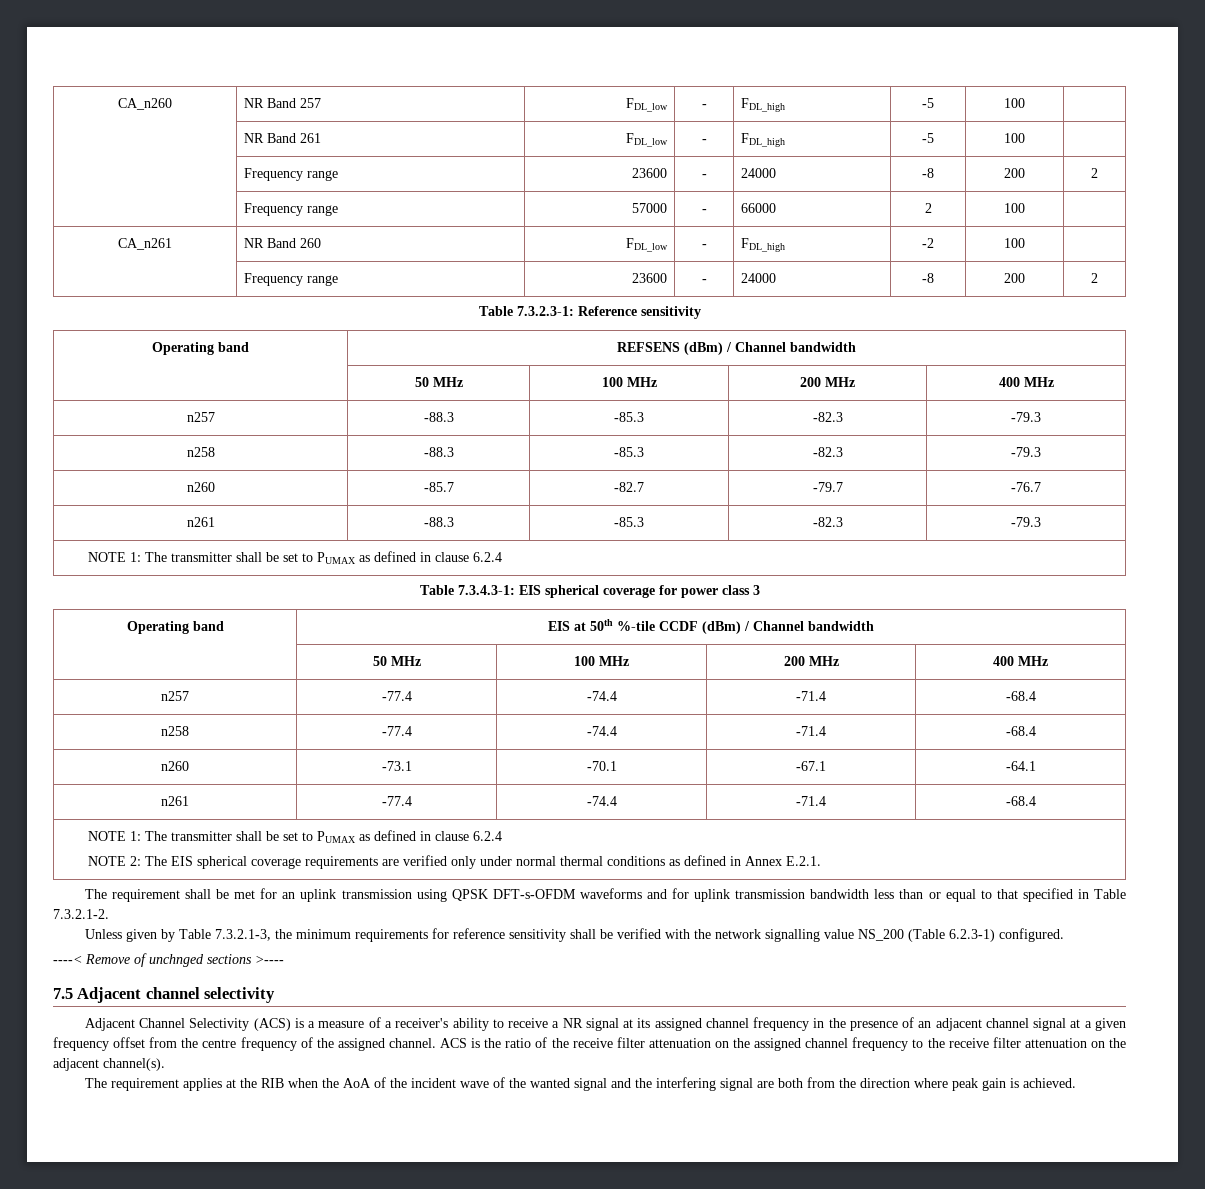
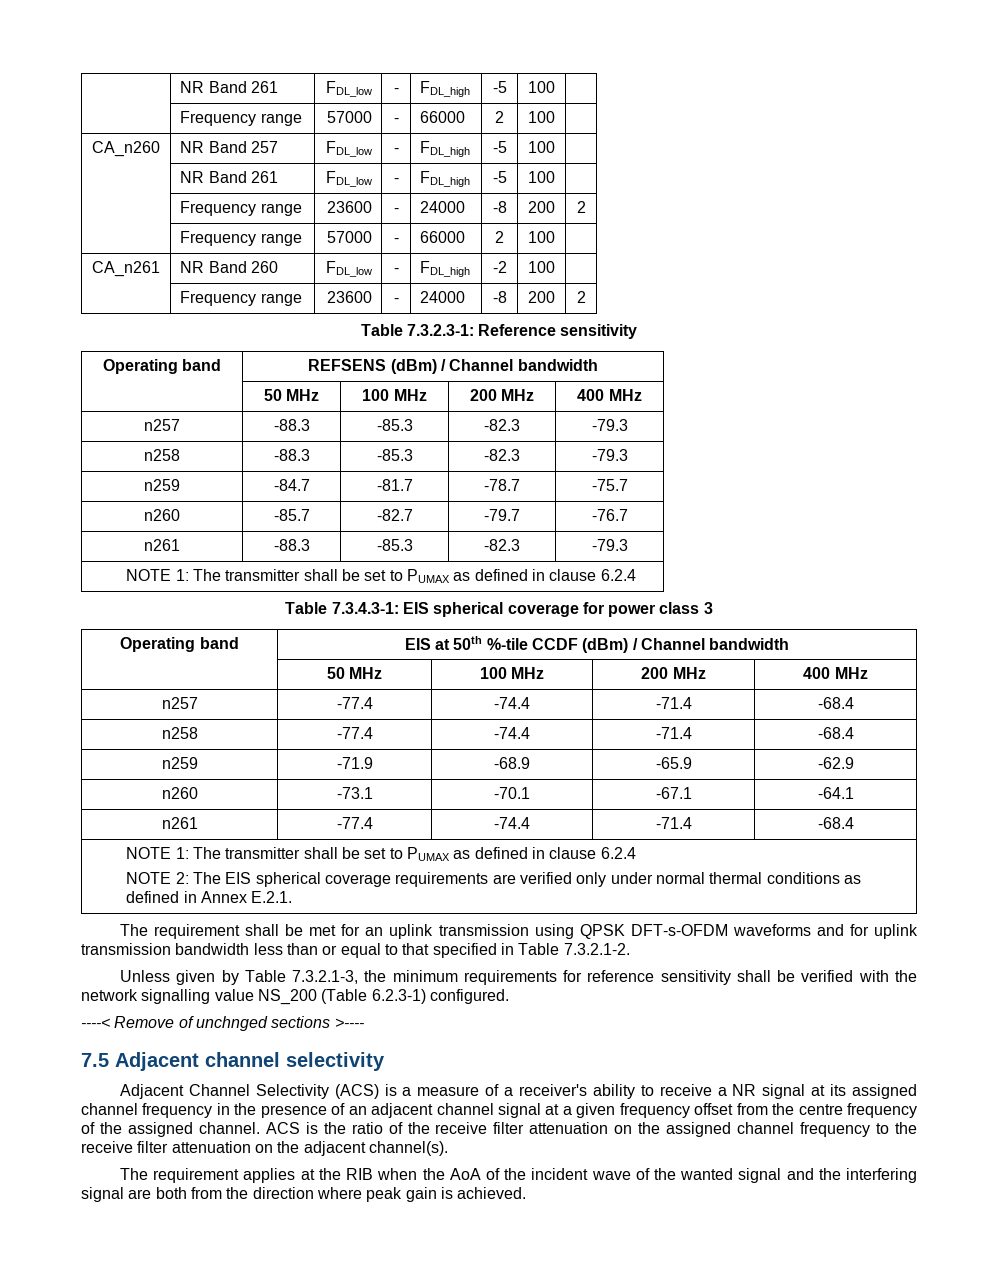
(118, 104) none -> [180,81,278,93] [325,81,372,97] [393,88,399,93] [420,81,471,97] [492,81,507,93] [528,81,555,93] [180,111,302,126] [326,111,372,123] [393,118,399,123] [420,111,466,123] [495,111,504,123] [528,111,555,123] | NR Band 261 | FDL_low | - | FDL_high | -5 | 100 | // | Frequency range | 57000 | - | 66000 | 2 | 100 | //
(1041, 452) none -> [144,479,180,491] [273,479,310,491] [376,479,413,491] [484,479,520,491] [591,479,628,491] // n259 | -84.7 | -81.7 | -78.7 | -75.7
(1036, 731) none -> [161,757,198,769] [336,757,373,769] [494,757,530,769] [655,757,692,769] [817,757,854,769] // n259 | -71.9 | -68.9 | -65.9 | -62.9

